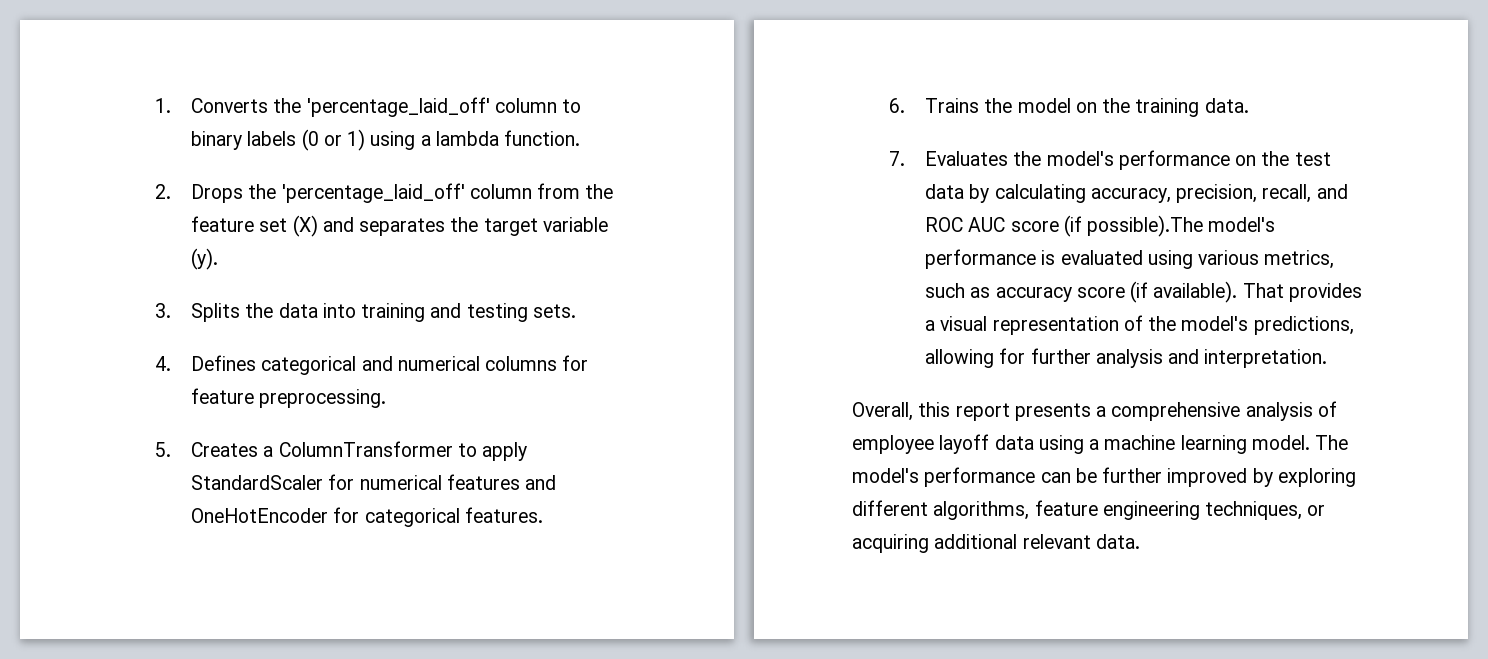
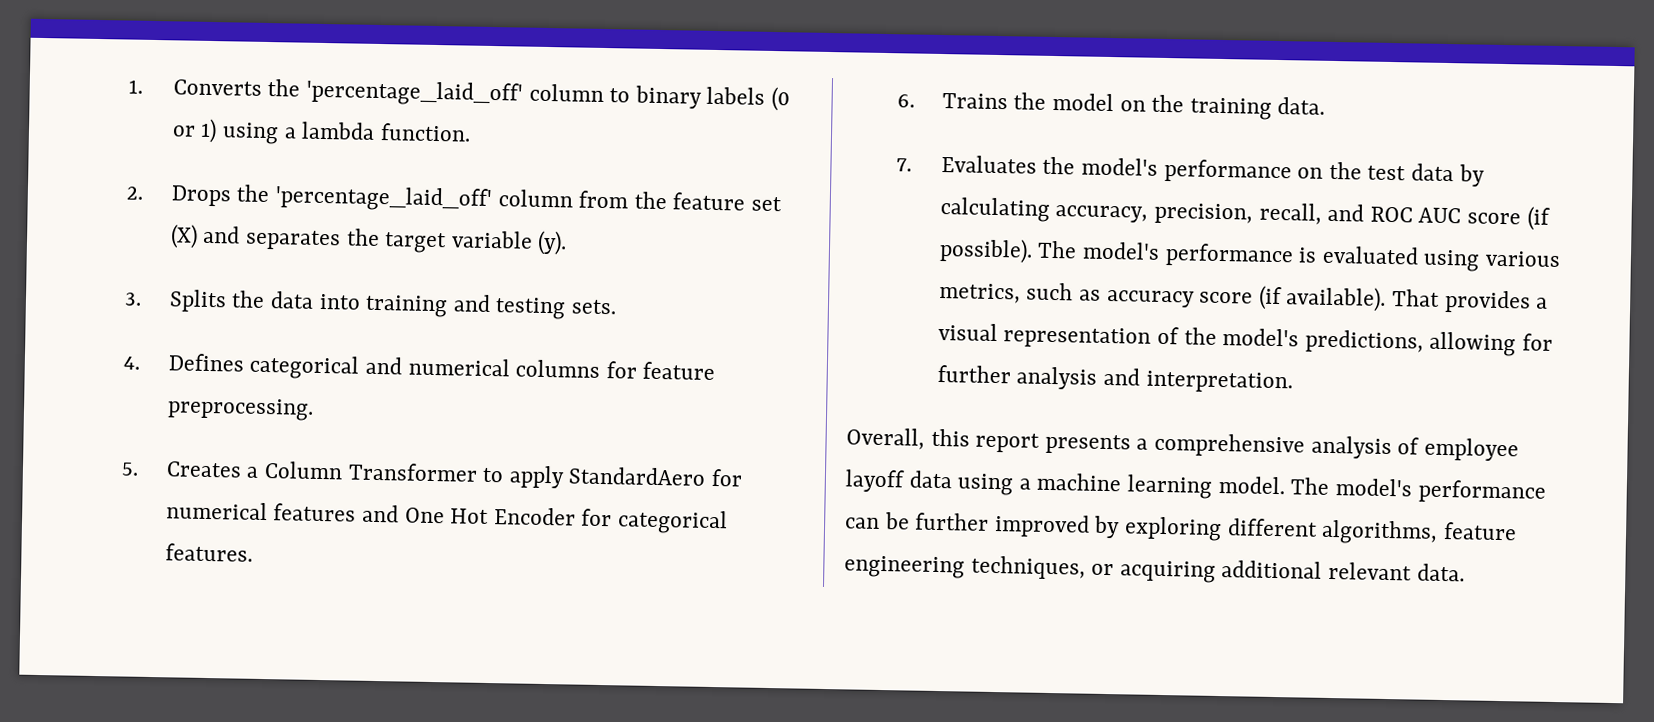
[278,441,453,457] ColumnTransformer -> [263,460,478,482] Column Transformer
[191,475,324,490] StandardScaler -> [568,466,707,486] StandardAero
[191,508,329,523] OneHotEncoder -> [404,507,576,526] One Hot Encoder
[1087,215,1204,237] possible).The -> [938,237,1078,264] possible). The

